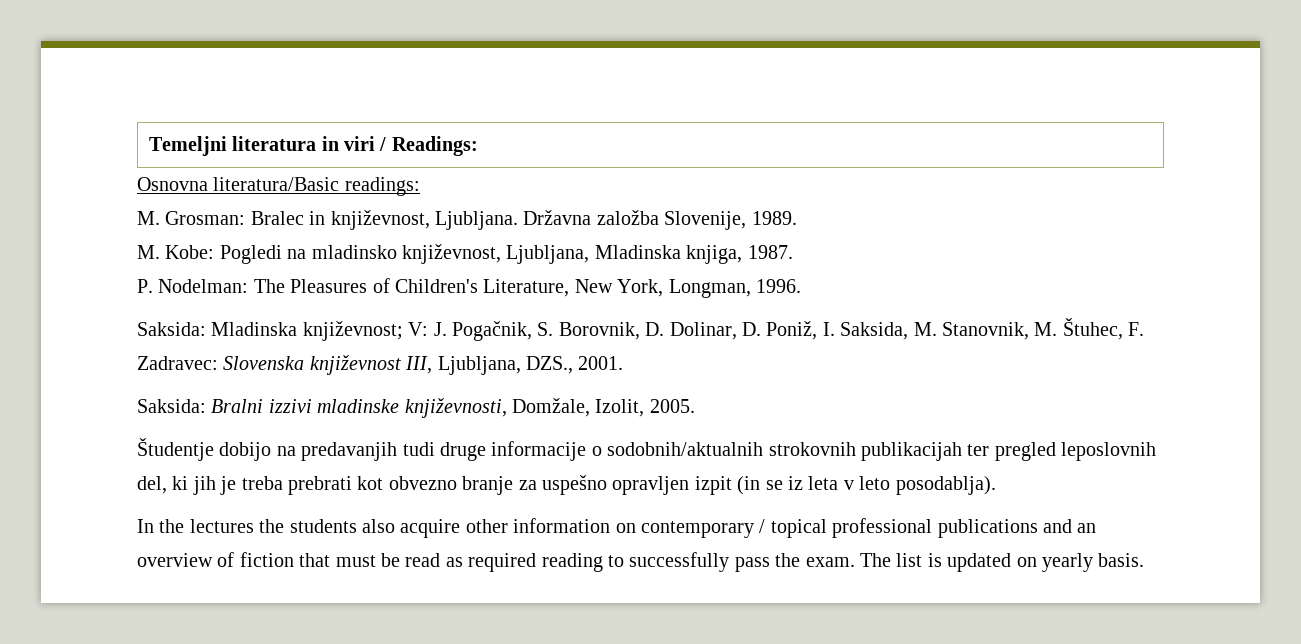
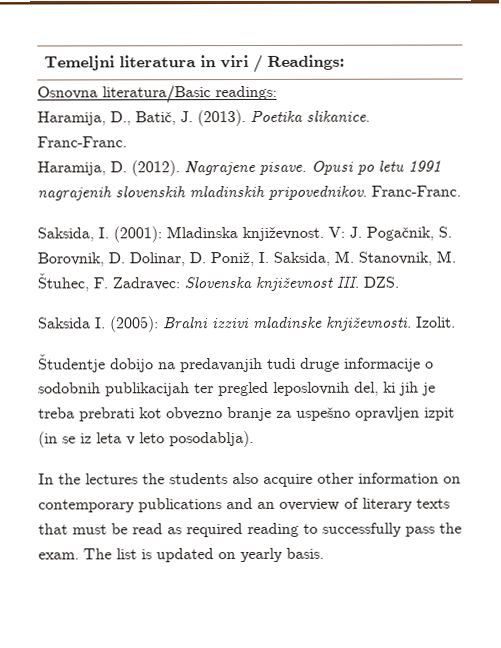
[137,210,797,230] [137,244,793,264] [137,278,801,298] [137,321,403,341] M. Grosman: Bralec in književnost, Ljubljana. Državna založba Slovenije, 1989. // M. Kobe: Pogledi na mladinsko književnost, Ljubljana, Mladinska knjiga, 1987. // P. Nodelman: The Pleasures of Children's Literature, New York, Longman, 1996. // Saksida: Mladinska književnost; -> [37,109,370,127] [37,136,127,148] [37,160,441,177] [37,185,461,201] [37,226,324,243] Haramija, D., Batič, J. (2013). Poetika slikanice. Franc-Franc. // Haramija, D. (2012). Nagrajene pisave. Opusi po letu 1991 nagrajenih slovenskih mladinskih pripovednikov. Franc-Franc. // Saksida, I. (2001): Mladinska književnost.
[405,356,624,375] [137,398,695,418] III, Ljubljana, DZS., 2001. // Saksida: Bralni izzivi mladinske književnosti, Domžale, Izolit, 2005. -> [336,276,399,288] [37,316,456,333] III. DZS. // Saksida I. (2005): Bralni izzivi mladinske književnosti. Izolit.
[607,442,856,456] sodobnih/aktualnih strokovnih -> [38,382,101,394] sodobnih
[759,518,933,538] / topical professional -> (135, 506) none
[239,552,294,567] fiction -> [362,497,450,512] literary texts

